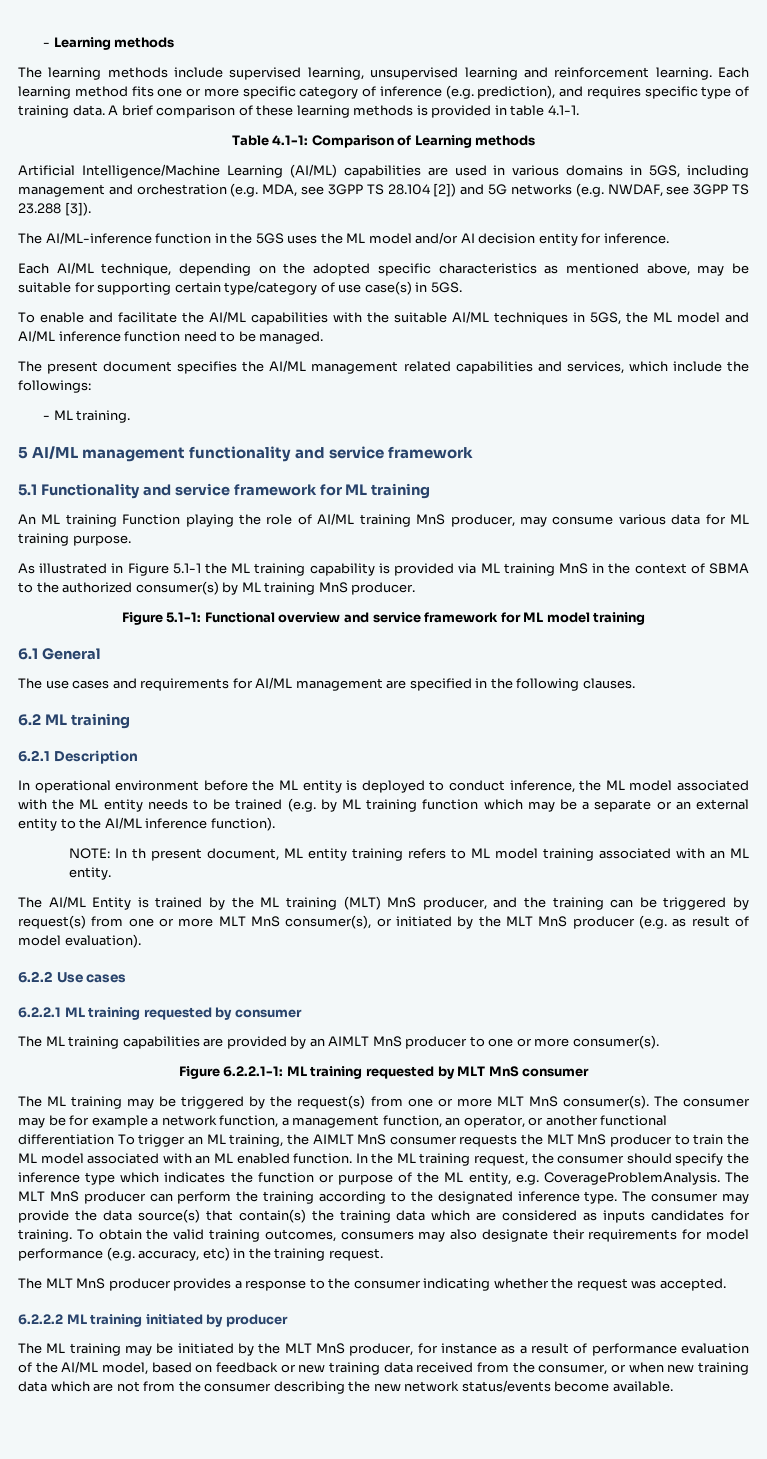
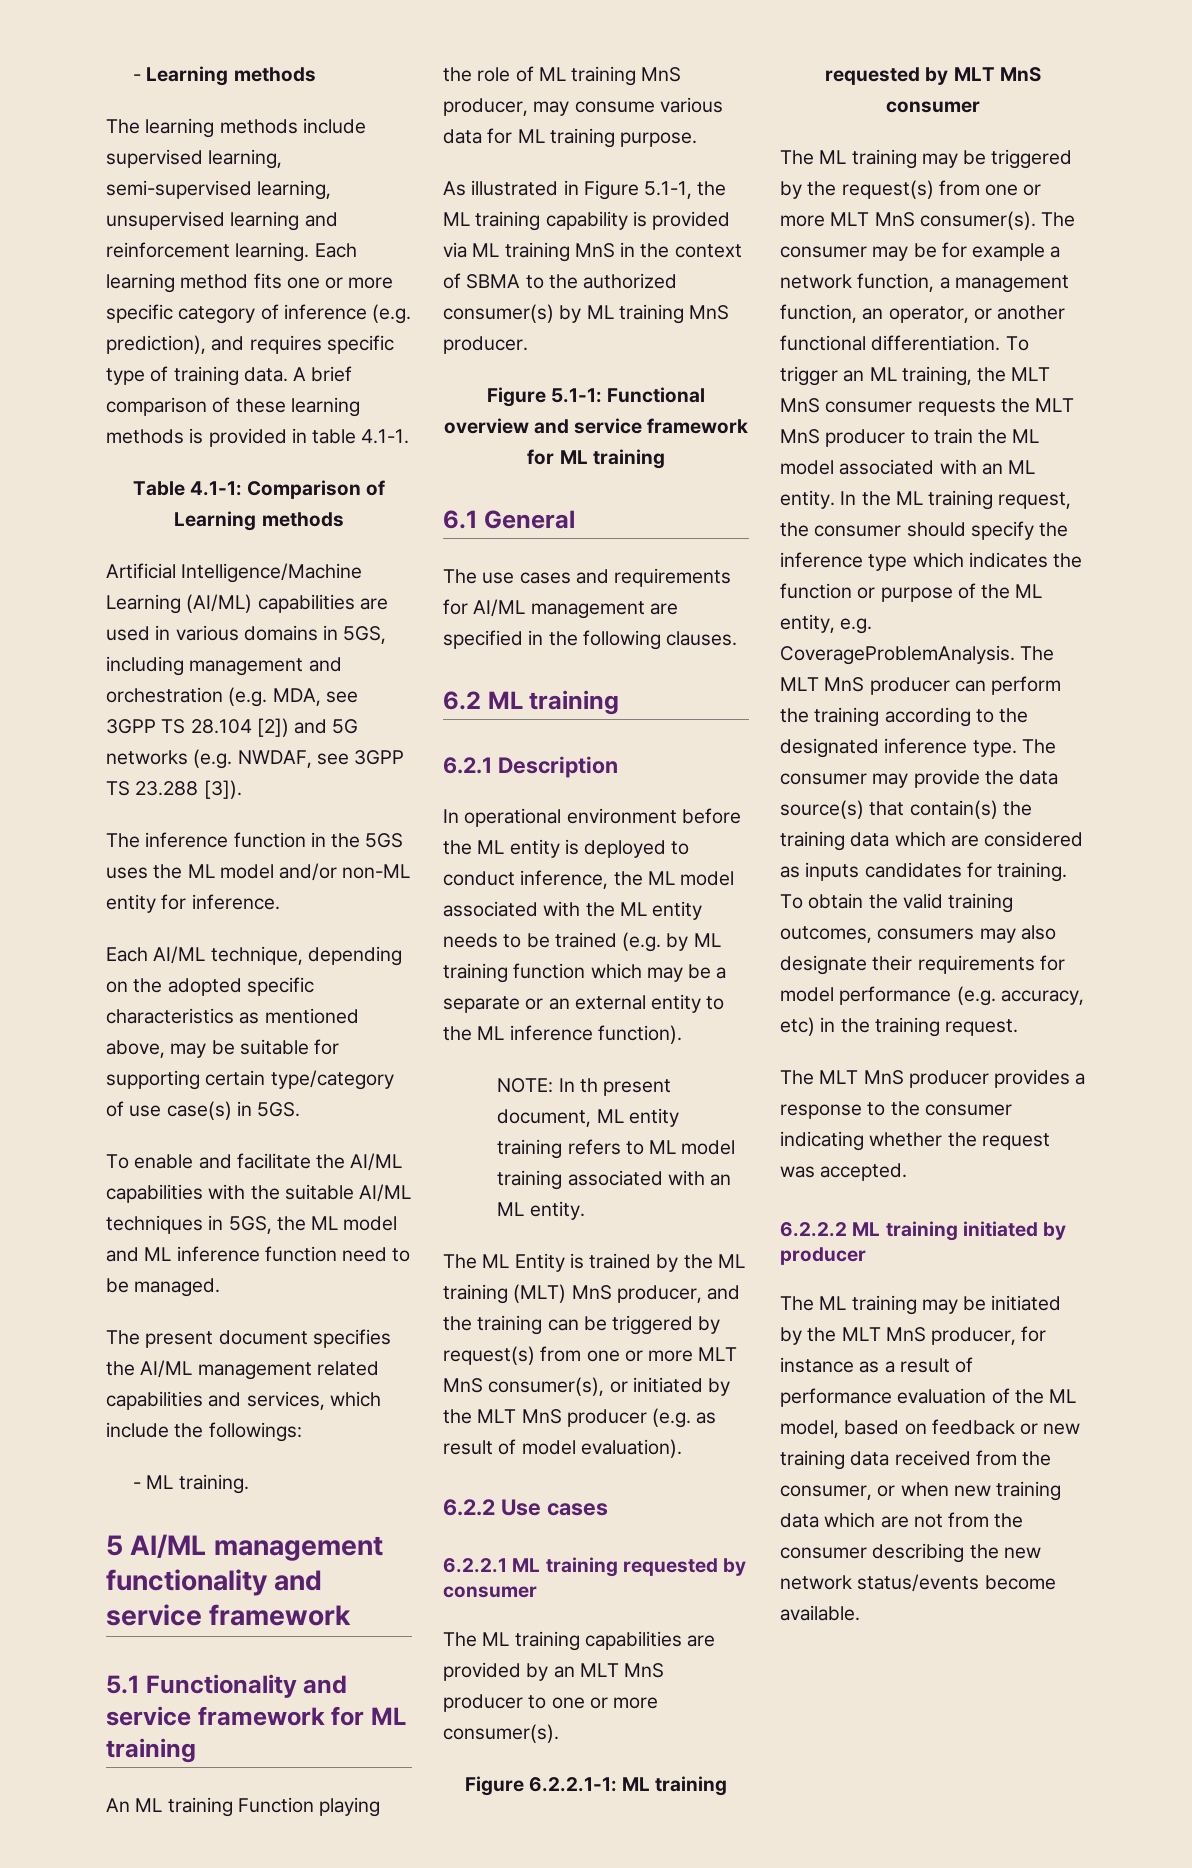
(364, 73) none -> [106,180,332,200] semi-supervised learning,
[45,232,152,244] AI/ML-inference -> [145,832,229,848] inference
[460,233,536,244] AI decision -> [342,864,411,879] non-ML
[18,330,55,342] AI/ML -> [144,1247,172,1261] ML
[317,513,355,525] AI/ML -> [538,67,566,81] ML
[172,563,201,574] 5.1-1 -> [644,181,693,199] 5.1-1,
[546,612,590,623] model -> (588, 457) none
[104,817,142,829] AI/ML -> [477,1026,505,1040] ML
[48,896,86,908] AI/ML -> [482,1254,510,1268] ML
[328,1036,370,1046] AIMLT -> [579,1663,619,1677] MLT
[18,1134,114,1145] differentiation -> [871,335,1001,351] differentiation.
[312,1134,354,1144] AIMLT -> [1011,367,1051,381] MLT
[236,1153,353,1164] enabled function. -> [780,490,835,509] entity.
[61,1361,99,1373] AI/ML -> [1049,1389,1077,1403] ML

